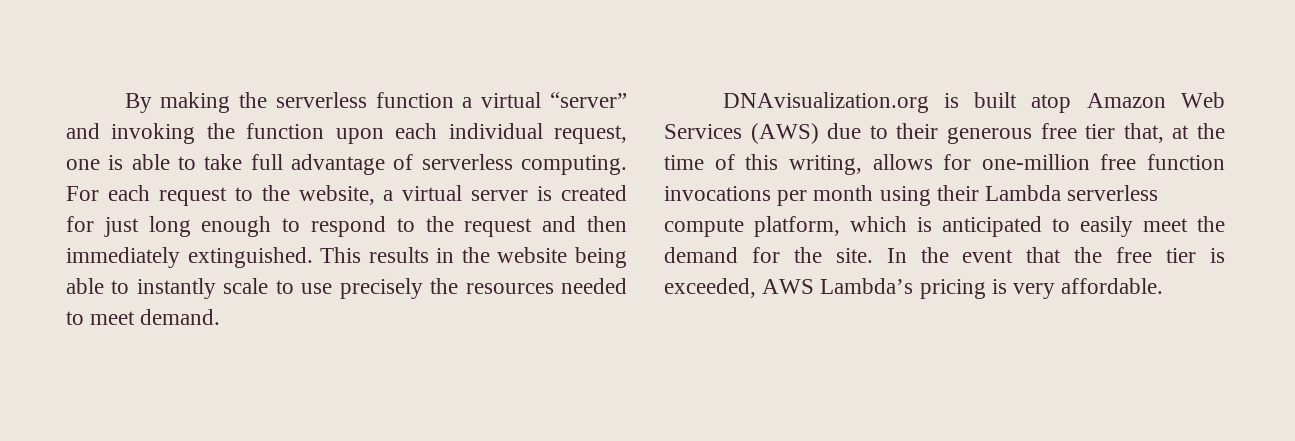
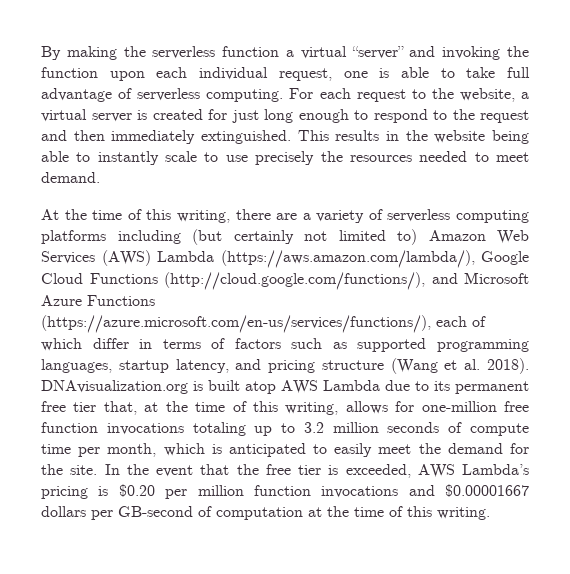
[722,92,1225,113] [664,123,1032,144] DNAvisualization.org is built atop Amazon Web Services (AWS) due to their generous -> [41,209,529,223] [41,229,529,245] [41,250,529,268] [41,272,529,290] [41,295,155,306] [41,315,486,333] [41,338,529,352] [41,358,529,374] [41,380,529,394] At the time of this writing, there are a variety of serverless computing platforms including (but certainly not limited to) Amazon Web Services (AWS) Lambda (https://aws.amazon.com/lambda/), Google Cloud Functions (http://cloud.google.com/functions/), and Microsoft Azure Functions (https://azure.microsoft.com/en-us/services/functions/), each of which differ in terms of factors such as supported programming languages, startup latency, and pricing structure (Wang et al. 2018). DNAvisualization.org is built atop AWS Lambda due to its permanent
[777,185,1159,206] [664,216,840,237] per month using their Lambda serverless compute platform, -> [192,422,529,436] [41,443,157,457] totaling up to 3.2 million seconds of compute time per month,
[1013,278,1164,299] very affordable. -> [118,484,529,499] [41,506,490,520] $0.20 per million function invocations and $0.00001667 dollars per GB-second of computation at the time of this writing.

